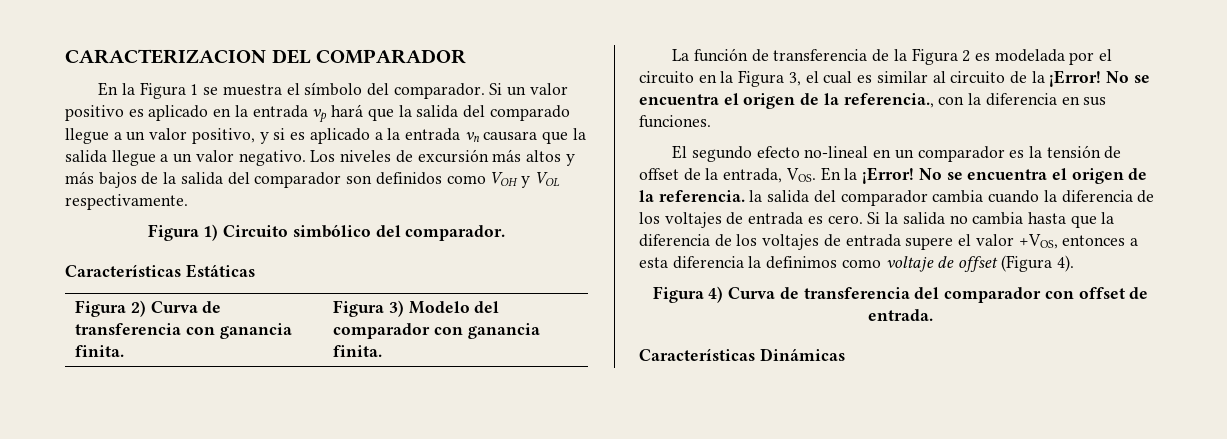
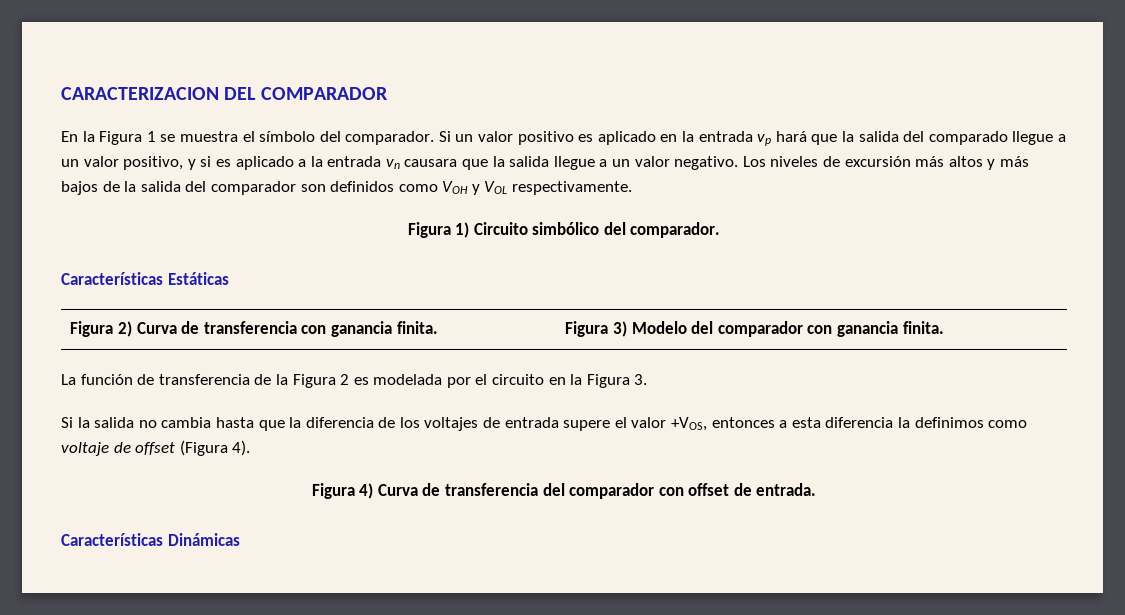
[788,70,1150,87] [639,93,1107,109] [639,115,711,128] [672,145,1122,162] [639,167,1148,184] [639,190,1155,206] [639,212,863,228] 3, el cual es similar al circuito de la ¡Error! No se encuentra el origen de la referencia., con la diferencia en sus funciones. // El segundo efecto no-lineal en un comparador es la tensión de offset de la entrada, VOS. En la ¡Error! No se encuentra el origen de la referencia. la salida del comparador cambia cuando la diferencia de los voltajes de entrada es cero. -> [634,374,648,385] 3. //

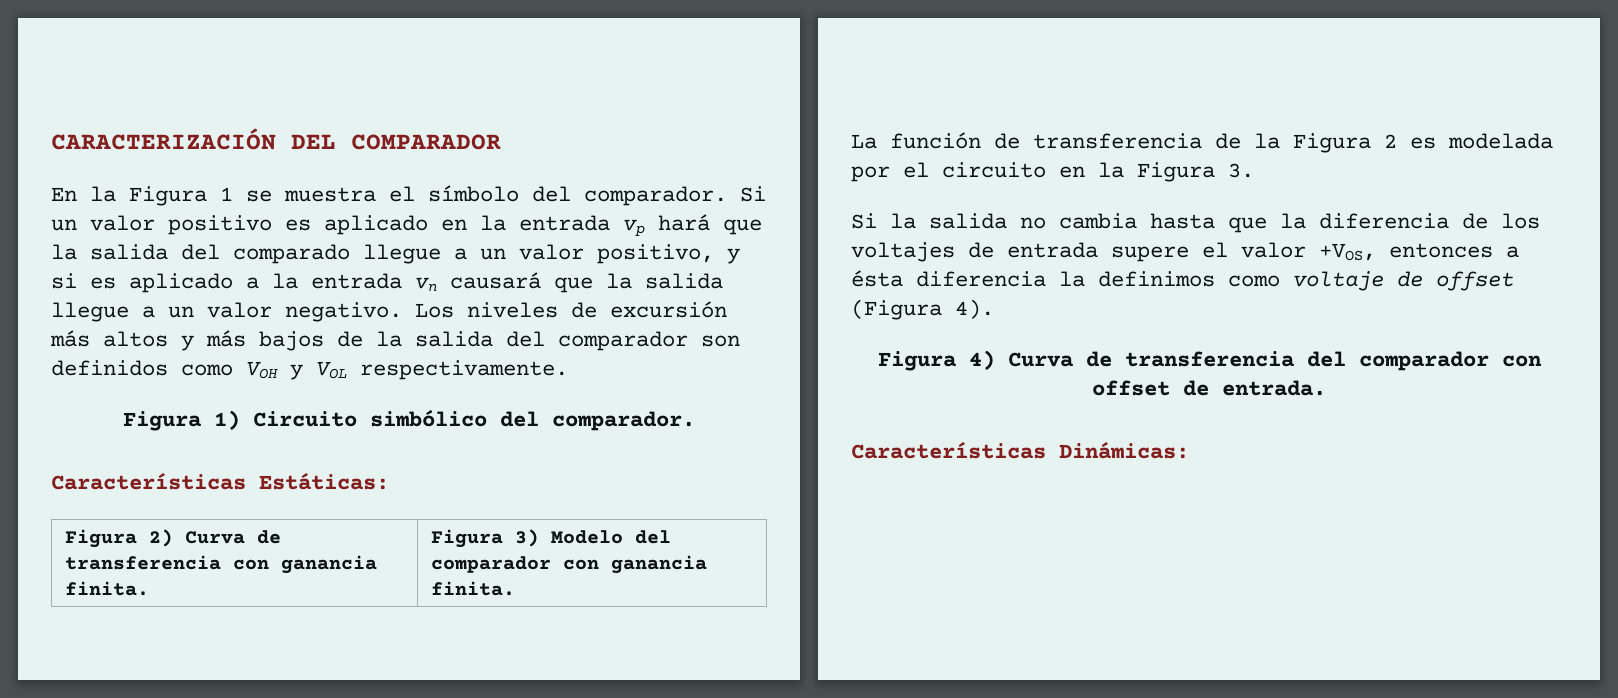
[61,87,219,100] CARACTERIZACION -> [51,128,276,150] CARACTERIZACIÓN
[404,159,458,167] causara -> [450,272,541,289] causará
[167,272,229,285] Estáticas -> [259,472,389,490] Estáticas:
[791,417,821,428] esta -> [851,270,903,287] ésta
[167,533,240,546] Dinámicas -> [1059,441,1189,459] Dinámicas:

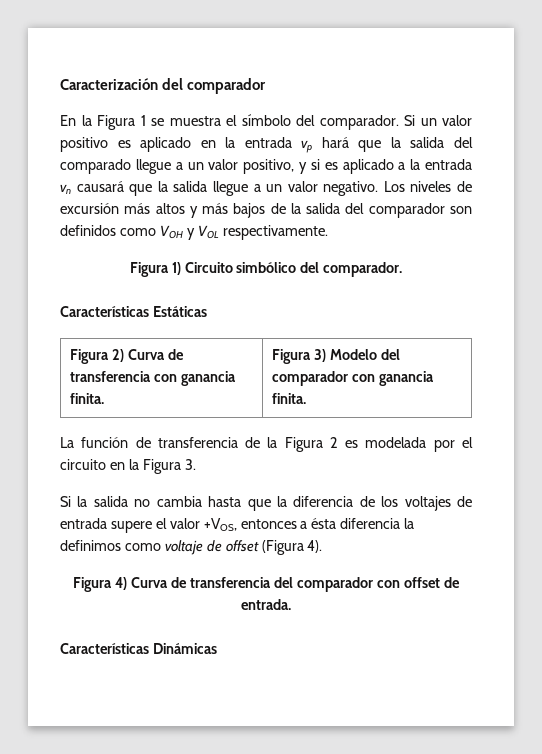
[51,128,501,150] CARACTERIZACIÓN DEL COMPARADOR -> [60,78,267,94] Caracterización del comparador
[259,472,389,490] Estáticas: -> [152,306,207,317] Estáticas
[1059,441,1189,459] Dinámicas: -> [152,643,217,654] Dinámicas

